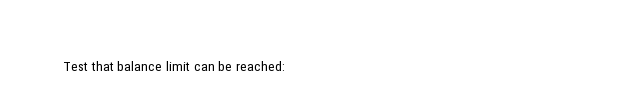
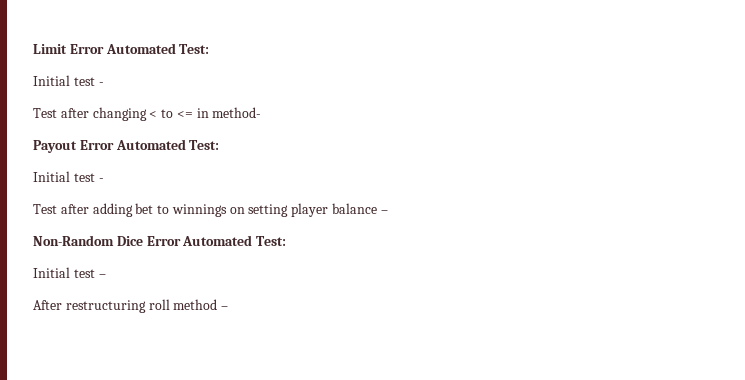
[63,61,285,71] Test that balance limit can be reached: -> [33,43,210,54] [33,75,104,86] [33,107,262,121] [33,139,220,153] [33,171,104,182] [33,203,388,217] [33,235,287,246] [33,267,106,278] [33,299,229,313] Limit Error Automated Test: // Initial test - // Test after changing < to <= in method- // Payout Error Automated Test: // Initial test - // Test after adding bet to winnings on setting player balance – // Non-Random Dice Error Automated Test: // Initial test – // After restructuring roll method –

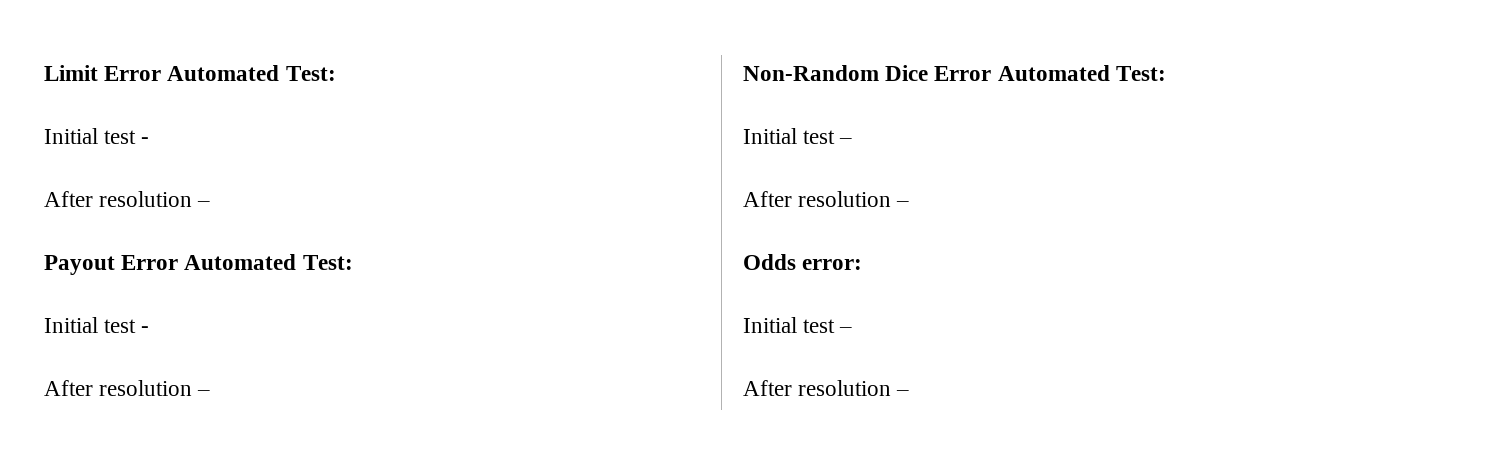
[33,107,262,121] Test after changing < to <= in method- -> [44,191,211,207] After resolution –
[33,203,378,217] Test after adding bet to winnings on setting player balance -> [44,380,193,396] After resolution
[65,299,218,313] restructuring roll method -> [798,191,910,207] [743,254,863,270] [743,317,853,333] [743,380,892,396] resolution – // Odds error: // Initial test – // After resolution

